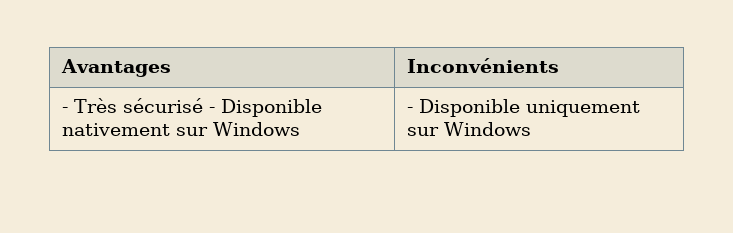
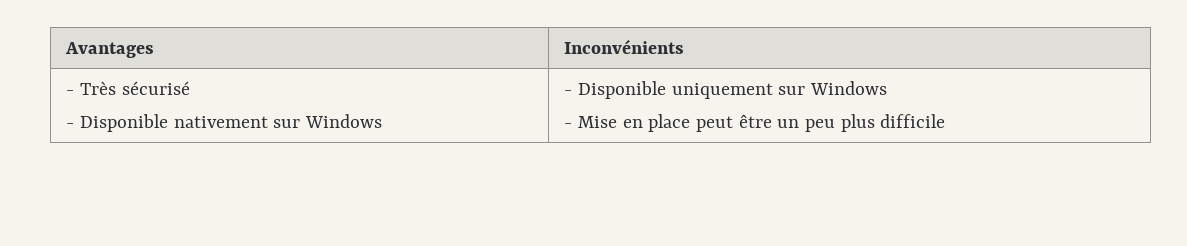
(204, 105) none -> (190, 88) //
(532, 129) none -> [564,114,946,132] // - Mise en place peut être un peu plus difficile

